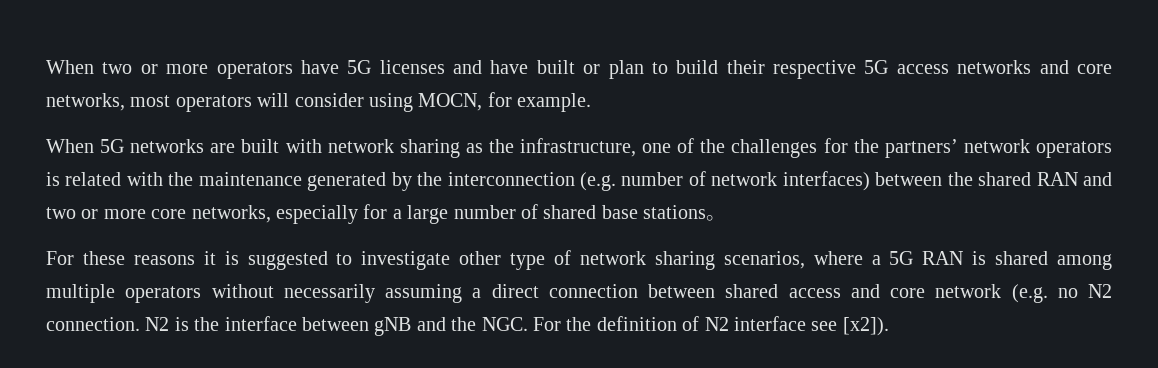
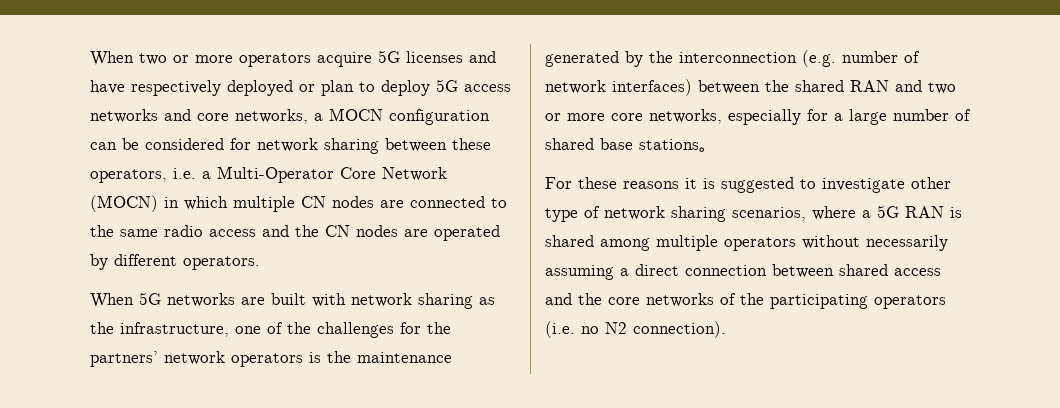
[300,60,339,74] have -> [317,52,372,67] acquire
[536,60,575,74] built -> [131,80,293,96] respectively deployed
[676,60,857,79] build their respective -> [381,80,430,96] deploy
[130,92,592,112] most operators will consider using MOCN, for example. -> [314,108,490,125] [90,138,491,154] [90,166,447,183] [90,195,507,212] [90,225,500,241] [90,254,260,270] a MOCN configuration can be considered for network sharing between these operators, i.e. a Multi-Operator Core Network (MOCN) in which multiple CN nodes are connected to the same radio access and the CN nodes are operated by different operators.
[65,172,163,186] related with -> (321, 357) none
[890,284,1112,303] [46,316,889,336] core network (e.g. no N2 connection. N2 is the interface between gNB and the NGC. For the definition of N2 interface see [x2]). -> [578,293,946,309] [545,321,726,338] the core networks of the participating operators (i.e. no N2 connection).

